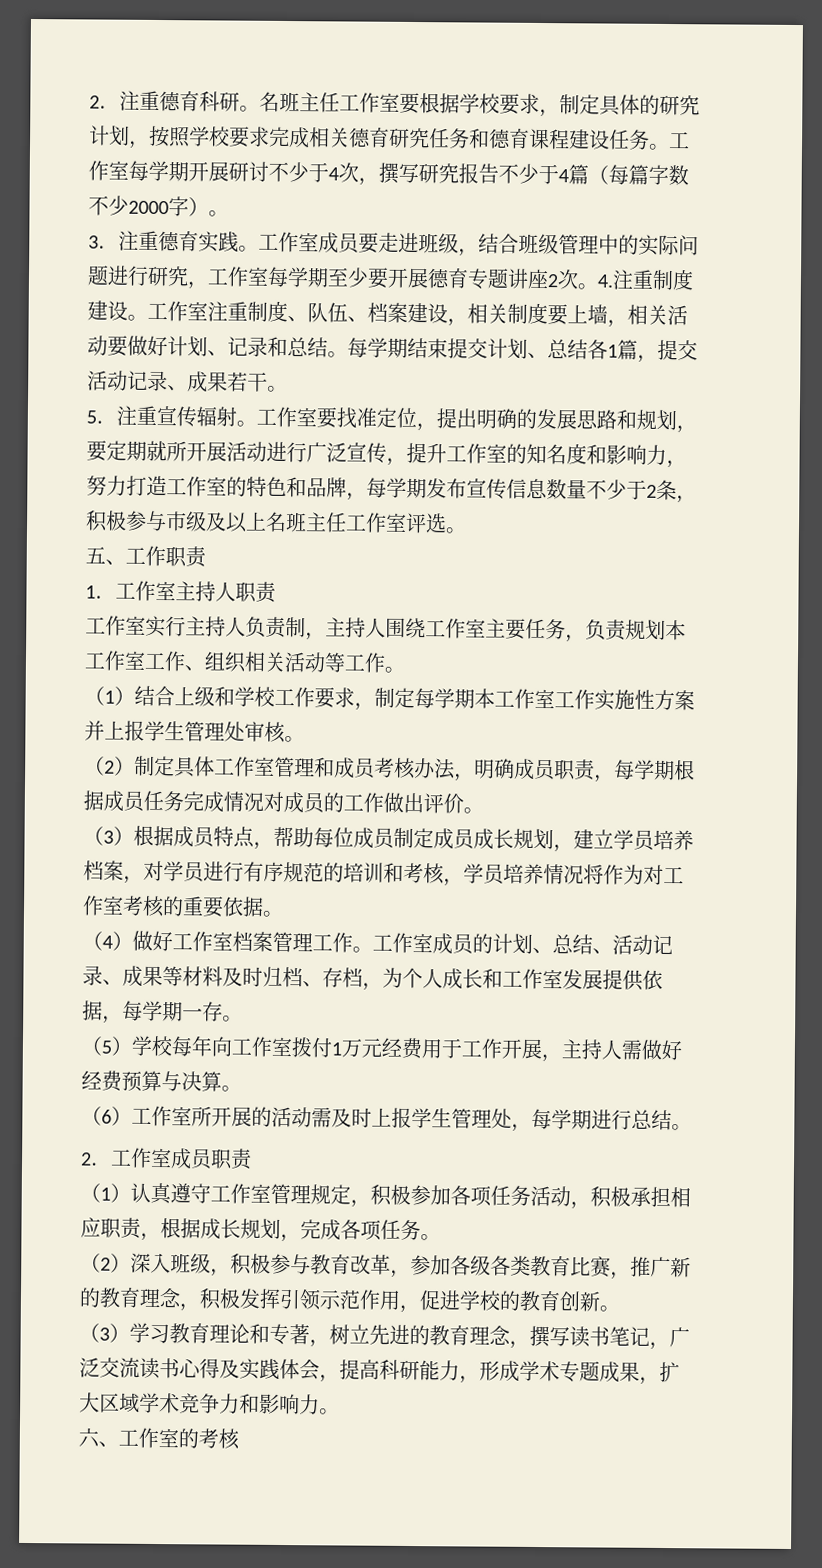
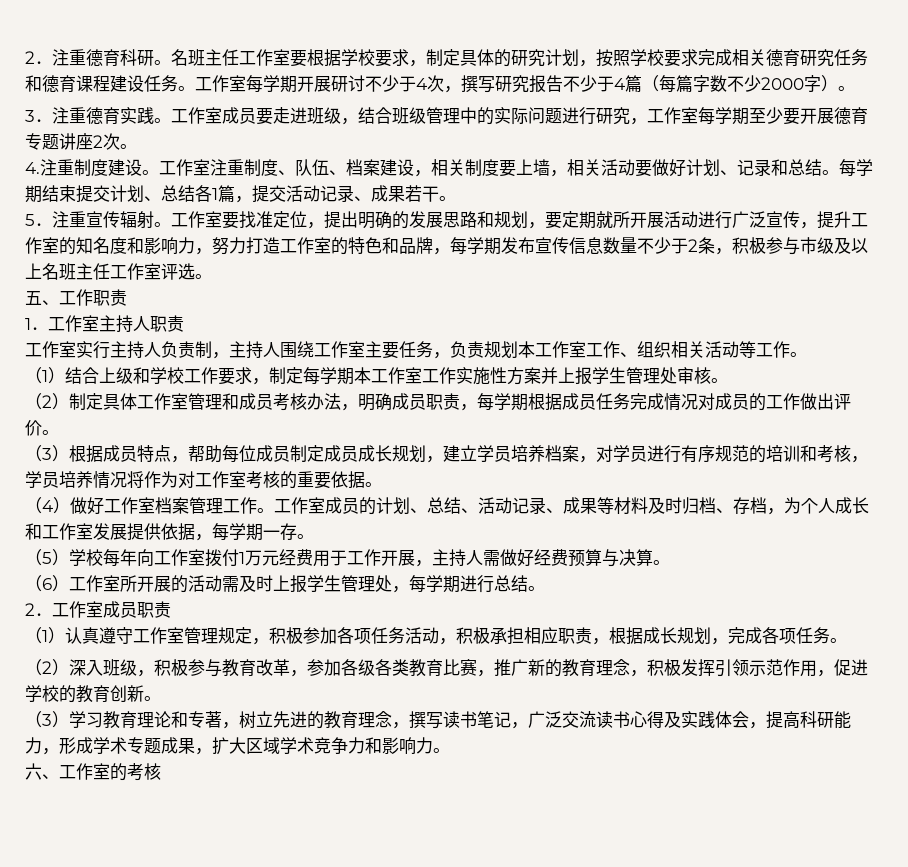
(598, 286) none -> (137, 146) //

